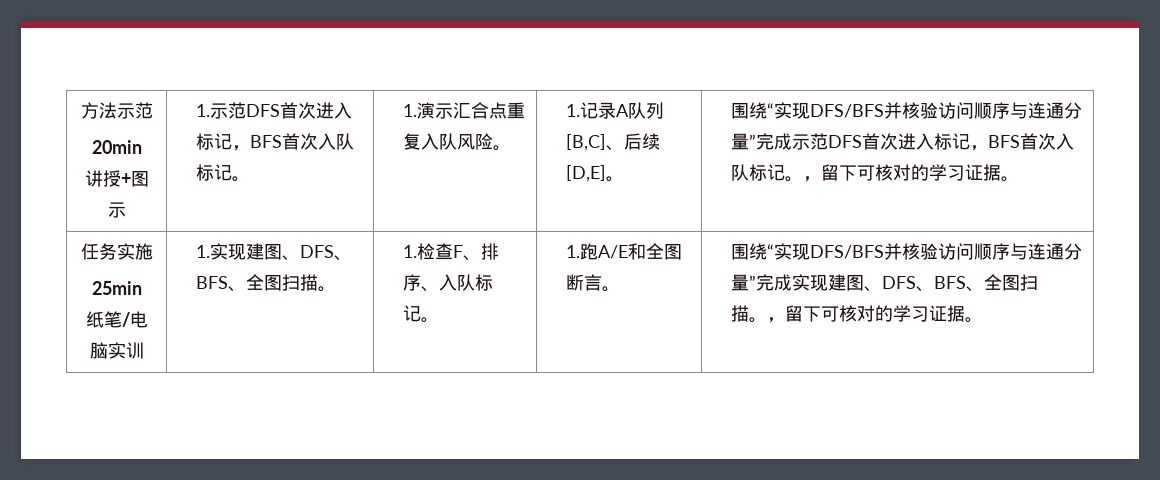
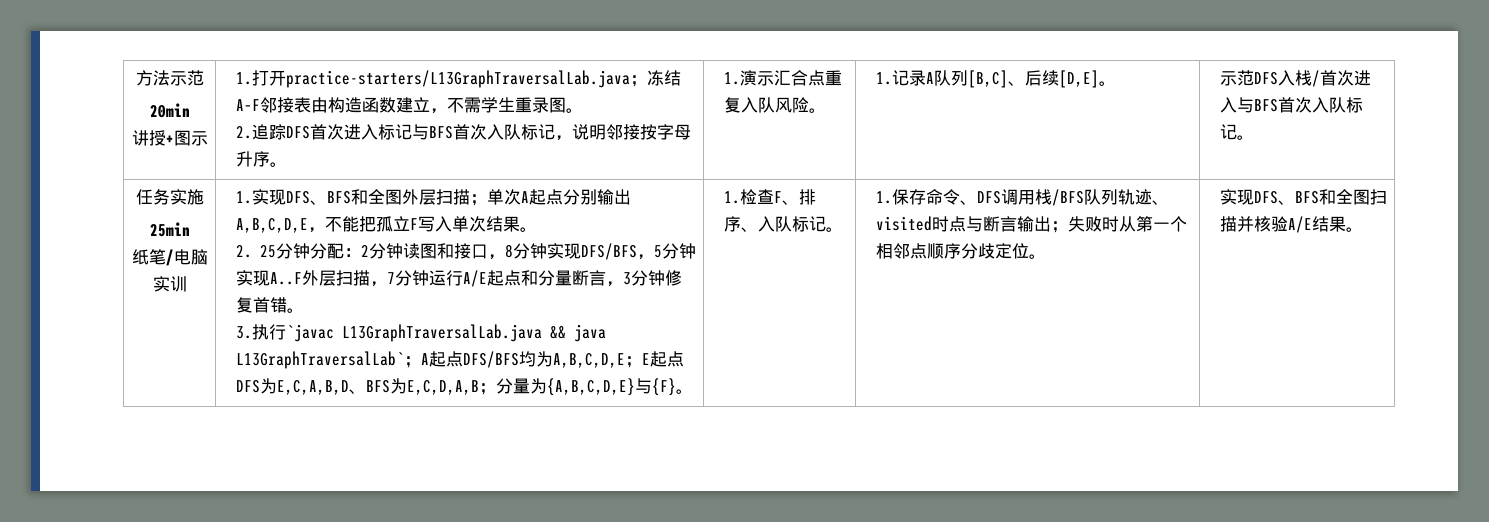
[209,102,352,119] [195,133,354,151] [195,164,232,181] 示范DFS首次进入标记，BFS首次入队标记 -> [252,70,682,88] [236,97,584,114] [236,124,692,141] [236,151,271,167] 打开practice-starters/L13GraphTraversalLab.java；冻结A–F邻接表由构造函数建立，不需学生重录图。 // 2.追踪DFS首次进入标记与BFS首次入队标记，说明邻接按字母升序
[730,102,1082,119] [730,133,1074,151] [730,164,1019,182] 围绕“实现DFS/BFS并核验访问顺序与连通分量”完成示范DFS首次进入标记，BFS首次入队标记。，留下可核对的学习证据。 -> [1220,70,1372,87] [1220,97,1364,113] [1220,124,1255,140] 示范DFS入栈/首次进入与BFS首次入队标记。
[245,243,352,261] [195,274,318,292] 建图、DFS、BFS、全图扫描 -> [286,189,632,206] [236,216,538,233] [236,243,697,260] [236,270,683,287] [236,297,305,313] [236,324,607,342] [236,351,685,369] [236,378,677,396] DFS、BFS和全图外层扫描；单次A起点分别输出A,B,C,D,E，不能把孤立F写入单次结果。 // 2. 25分钟分配：2分钟读图和接口，8分钟实现DFS/BFS，5分钟实现A..F外层扫描，7分钟运行A/E起点和分量断言，3分钟修复首错。 // 3.执行`javac L13GraphTraversalLab.java && java L13GraphTraversalLab`；A起点DFS/BFS均为A,B,C,D,E；E起点DFS为E,C,A,B,D、BFS为E,C,D,A,B；分量为{A,B,C,D,E}与{F}
[579,243,682,260] [565,274,620,292] [730,243,1082,260] [730,274,1038,292] [730,305,965,323] 跑A/E和全图断言。 | 围绕“实现DFS/BFS并核验访问顺序与连通分量”完成实现建图、DFS、BFS、全图扫描。，留下可核对的学习证据 -> [892,189,1170,206] [876,216,1188,233] [876,243,1047,259] [1220,189,1388,205] [1220,216,1347,233] 保存命令、DFS调用栈/BFS队列轨迹、visited时点与断言输出；失败时从第一个相邻点顺序分歧定位。 | 实现DFS、BFS和全图扫描并核验A/E结果

